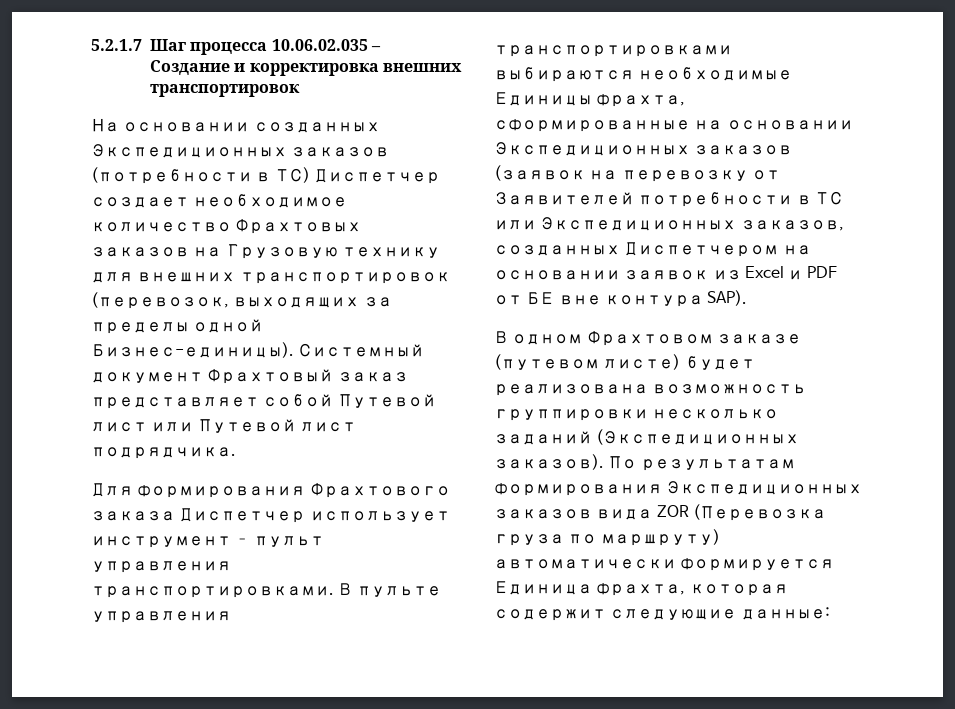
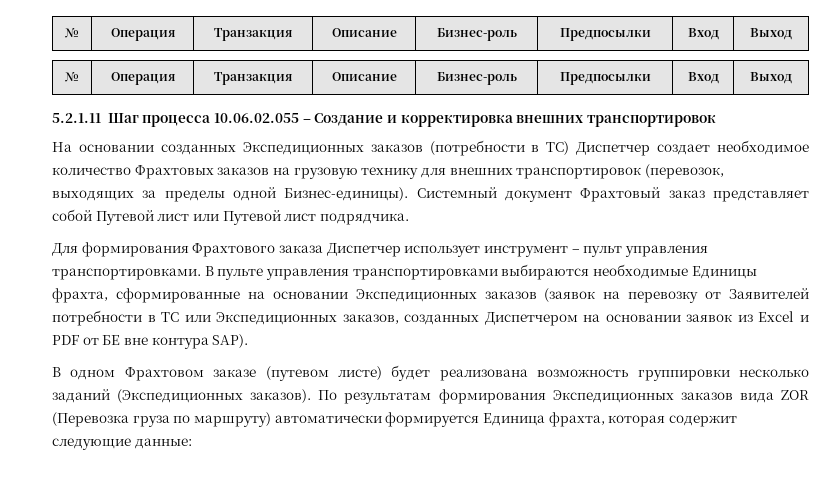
[91,39,142,51] 5.2.1.7 -> [65,28,79,38] [110,28,175,41] [213,28,292,41] [331,28,397,37] [436,28,517,41] [559,28,651,41] [687,28,719,40] [750,28,792,40] [65,72,79,82] [110,72,175,85] [213,72,292,85] [331,72,397,81] [436,72,517,85] [559,72,651,85] [687,72,719,84] [750,72,792,84] [52,113,101,123] № | Операция | Транзакция | Описание | Бизнес-роль | Предпосылки | Вход | Выход // № | Операция | Транзакция | Описание | Бизнес-роль | Предпосылки | Вход | Выход // 5.2.1.11
[271,39,368,51] 10.06.02.035 -> [214,113,300,123] 10.06.02.055
[225,244,338,259] Грузовую -> [293,167,358,179] грузовую

